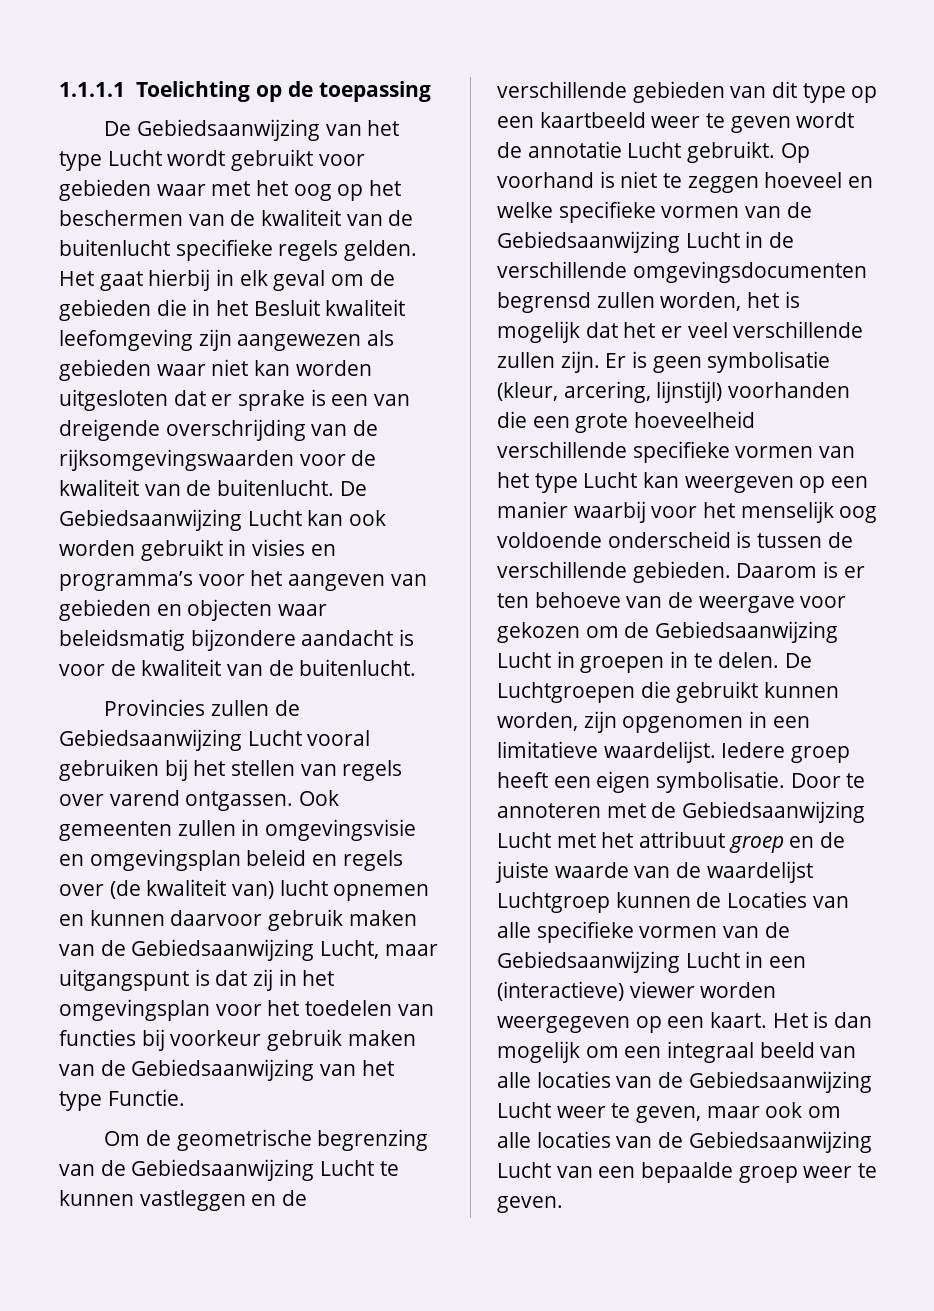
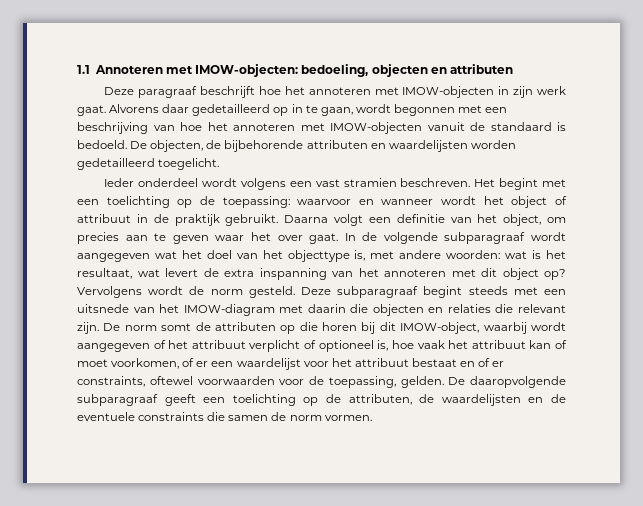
[59,81,431,102] [104,119,400,141] [59,149,365,171] [59,179,402,201] [59,209,414,226] [59,239,418,261] [59,269,395,291] [59,299,406,321] [59,329,395,351] [59,359,372,381] [59,389,411,411] [59,419,379,441] [59,449,377,471] [59,479,367,496] [59,509,387,531] [59,539,336,561] [59,570,427,591] [59,599,328,621] [59,629,415,651] [59,659,417,676] [104,699,300,716] [59,729,371,751] [59,759,403,781] [59,790,340,811] [59,819,417,841] [59,849,403,871] [59,879,430,901] [59,909,417,931] [59,939,438,961] [59,969,335,991] [59,999,434,1021] [59,1029,416,1051] [59,1059,394,1081] [59,1089,185,1111] [104,1129,429,1151] [59,1159,399,1181] [59,1190,308,1211] [497,81,878,103] [497,112,855,133] [497,141,810,163] [497,171,874,193] [497,201,812,223] [497,231,795,253] [497,261,867,283] [497,291,800,313] [497,321,864,343] [497,351,831,373] [497,381,851,403] [497,411,756,433] [497,441,856,463] [497,472,869,493] [497,501,878,523] [497,531,853,548] [497,561,865,583] [497,592,847,613] [497,621,839,643] [497,651,813,673] [497,681,840,703] [497,711,810,733] [497,741,851,763] [497,771,866,793] [497,801,866,823] [497,831,846,853] [495,861,813,883] [497,891,849,913] [497,921,790,943] [497,951,807,973] [497,981,777,1001] [497,1011,873,1033] [497,1041,857,1063] [497,1071,872,1093] [497,1102,842,1123] [497,1131,872,1153] [497,1162,878,1183] [497,1196,563,1213] 1.1.1.1 Toelichting op de toepassing // De Gebiedsaanwijzing van het type Lucht wordt gebruikt voor gebieden waar met het oog op het beschermen van de kwaliteit van de buitenlucht specifieke regels gelden. Het gaat hierbij in elk geval om de gebieden die in het Besluit kwaliteit leefomgeving zijn aangewezen als gebieden waar niet kan worden uitgesloten dat er sprake is een van dreigende overschrijding van de rijksomgevingswaarden voor de kwaliteit van de buitenlucht. De Gebiedsaanwijzing Lucht kan ook worden gebruikt in visies en programma’s voor het aangeven van gebieden en objecten waar beleidsmatig bijzondere aandacht is voor de kwaliteit van de buitenlucht. // Provincies zullen de Gebiedsaanwijzing Lucht vooral gebruiken bij het stellen van regels over varend ontgassen. Ook gemeenten zullen in omgevingsvisie en omgevingsplan beleid en regels over (de kwaliteit van) lucht opnemen en kunnen daarvoor gebruik maken van de Gebiedsaanwijzing Lucht, maar uitgangspunt is dat zij in het omgevingsplan voor het toedelen van functies bij voorkeur gebruik maken van de Gebiedsaanwijzing van het type Functie. // Om de geometrische begrenzing van de Gebiedsaanwijzing Lucht te kunnen vastleggen en de verschillende gebieden van dit type op een kaartbeeld weer te geven wordt de annotatie Lucht gebruikt. Op voorhand is niet te zeggen hoeveel en welke specifieke vormen van de Gebiedsaanwijzing Lucht in de verschillende omgevingsdocumenten begrensd zullen worden, het is mogelijk dat het er veel verschillende zullen zijn. Er is geen symbolisatie (kleur, arcering, lijnstijl) voorhanden die een grote hoeveelheid verschillende specifieke vormen van het type Lucht kan weergeven op een manier waarbij voor het menselijk oog voldoende onderscheid is tussen de verschillende gebieden. Daarom is er ten behoeve van de weergave voor gekozen om de Gebiedsaanwijzing Lucht in groepen in te delen. De Luchtgroepen die gebruikt kunnen worden, zijn opgenomen in een limitatieve waardelijst. Iedere groep heeft een eigen symbolisatie. Door te annoteren met de Gebiedsaanwijzing Lucht met het attribuut groep en de juiste waarde van de waardelijst Luchtgroep kunnen de Locaties van alle specifieke vormen van de Gebiedsaanwijzing Lucht in een (interactieve) viewer worden weergegeven op een kaart. Het is dan mogelijk om een integraal beeld van alle locaties van de Gebiedsaanwijzing Lucht weer te geven, maar ook om alle locaties van de Gebiedsaanwijzing Lucht van een bepaalde groep weer te geven. -> [77,64,514,77] [104,86,566,98] [77,104,508,116] [77,122,566,134] [77,140,516,152] [77,158,220,170] [104,178,566,190] [77,196,567,208] [77,214,566,226] [77,232,566,244] [77,250,566,262] [77,268,566,280] [77,286,566,298] [77,304,566,316] [77,322,566,334] [77,340,568,352] [77,358,505,370] [77,376,566,388] [77,394,567,406] [77,412,372,421] 1.1 Annoteren met IMOW-objecten: bedoeling, objecten en attributen // Deze paragraaf beschrijft hoe het annoteren met IMOW-objecten in zijn werk gaat. Alvorens daar gedetailleerd op in te gaan, wordt begonnen met een beschrijving van hoe het annoteren met IMOW-objecten vanuit de standaard is bedoeld. De objecten, de bijbehorende attributen en waardelijsten worden gedetailleerd toegelicht. // Ieder onderdeel wordt volgens een vast stramien beschreven. Het begint met een toelichting op de toepassing: waarvoor en wanneer wordt het object of attribuut in de praktijk gebruikt. Daarna volgt een definitie van het object, om precies aan te geven waar het over gaat. In de volgende subparagraaf wordt aangegeven wat het doel van het objecttype is, met andere woorden: wat is het resultaat, wat levert de extra inspanning van het annoteren met dit object op? Vervolgens wordt de norm gesteld. Deze subparagraaf begint steeds met een uitsnede van het IMOW-diagram met daarin die objecten en relaties die relevant zijn. De norm somt de attributen op die horen bij dit IMOW-object, waarbij wordt aangegeven of het attribuut verplicht of optioneel is, hoe vaak het attribuut kan of moet voorkomen, of er een waardelijst voor het attribuut bestaat en of er constraints, oftewel voorwaarden voor de toepassing, gelden. De daaropvolgende subparagraaf geeft een toelichting op de attributen, de waardelijsten en de eventuele constraints die samen de norm vormen.

